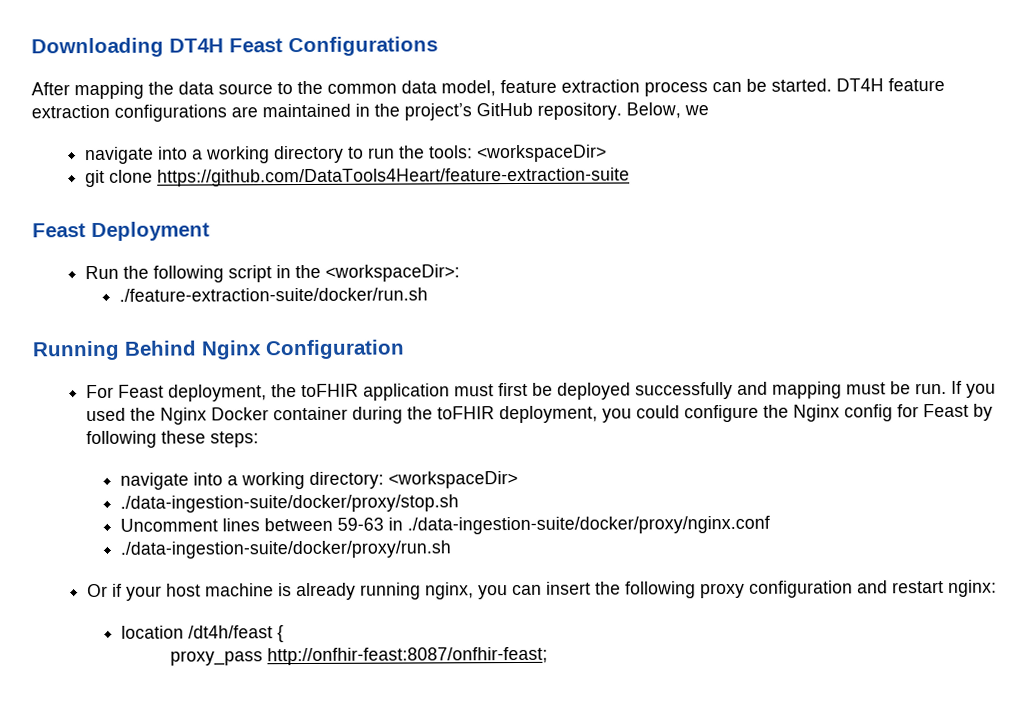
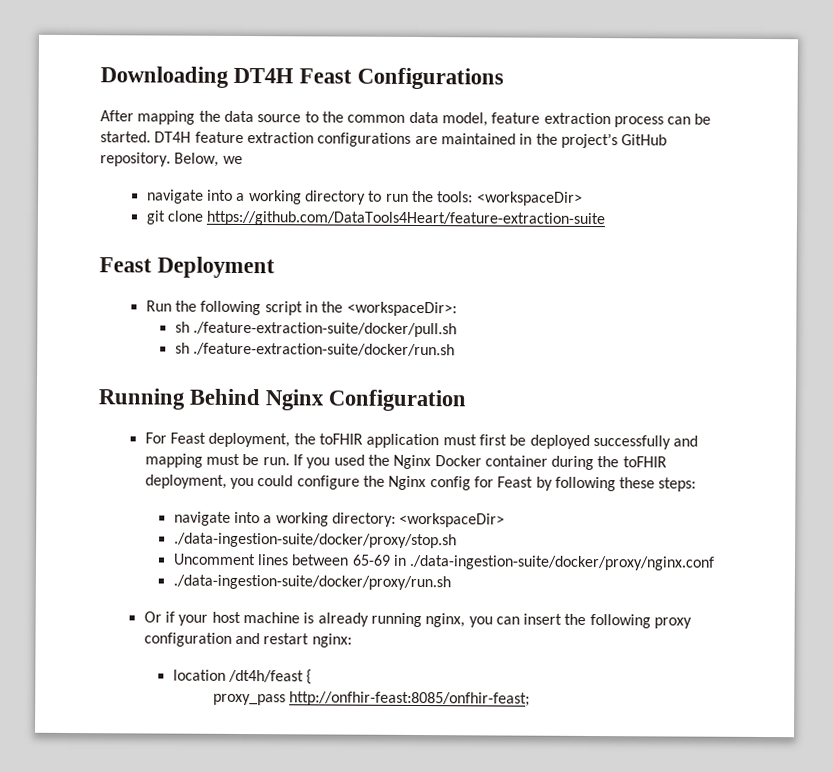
(461, 273) none -> [174,321,457,338] [174,342,190,354] sh ./feature-extraction-suite/docker/pull.sh // sh
[337,517,385,531] 59-63 -> [351,554,391,566] 65-69
[266,646,548,666] http://onfhir-feast:8087/onfhir-feast; -> [289,691,531,707] http://onfhir-feast:8085/onfhir-feast;

